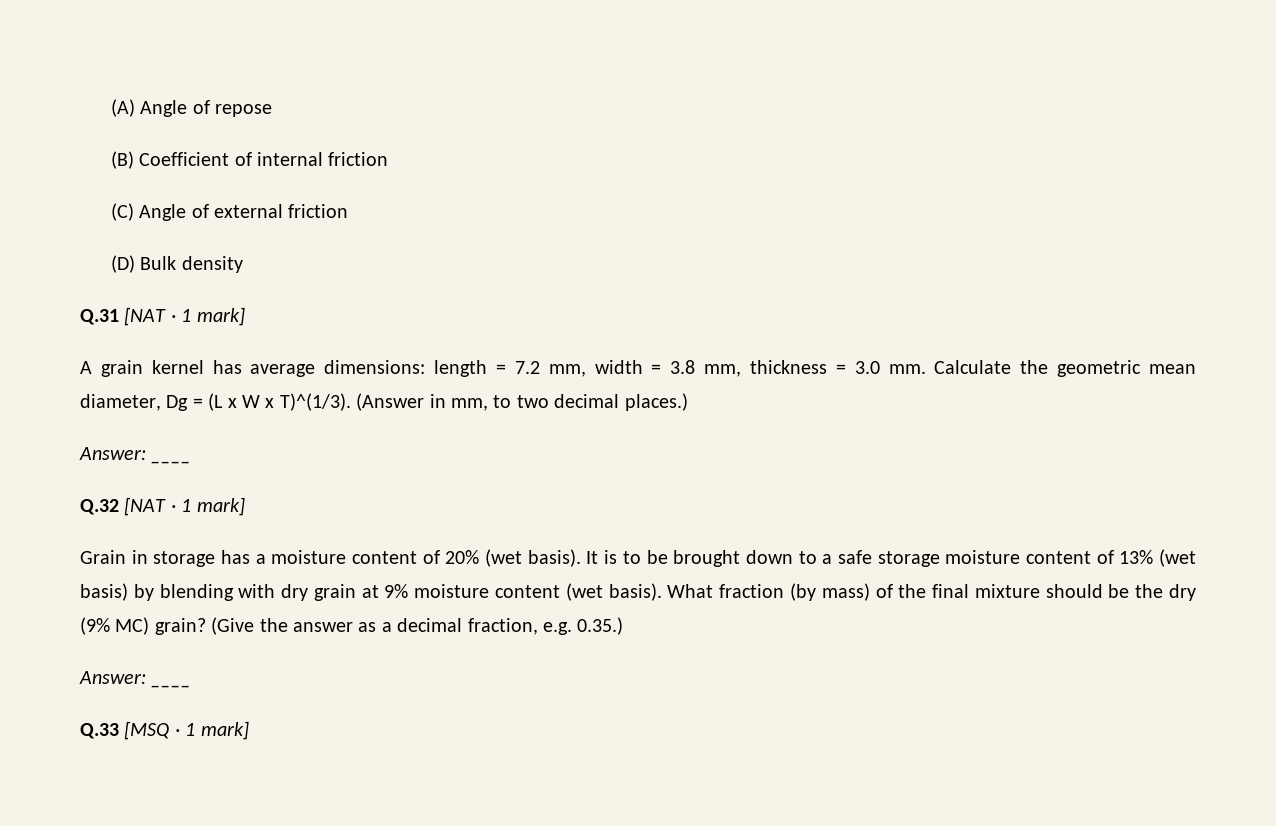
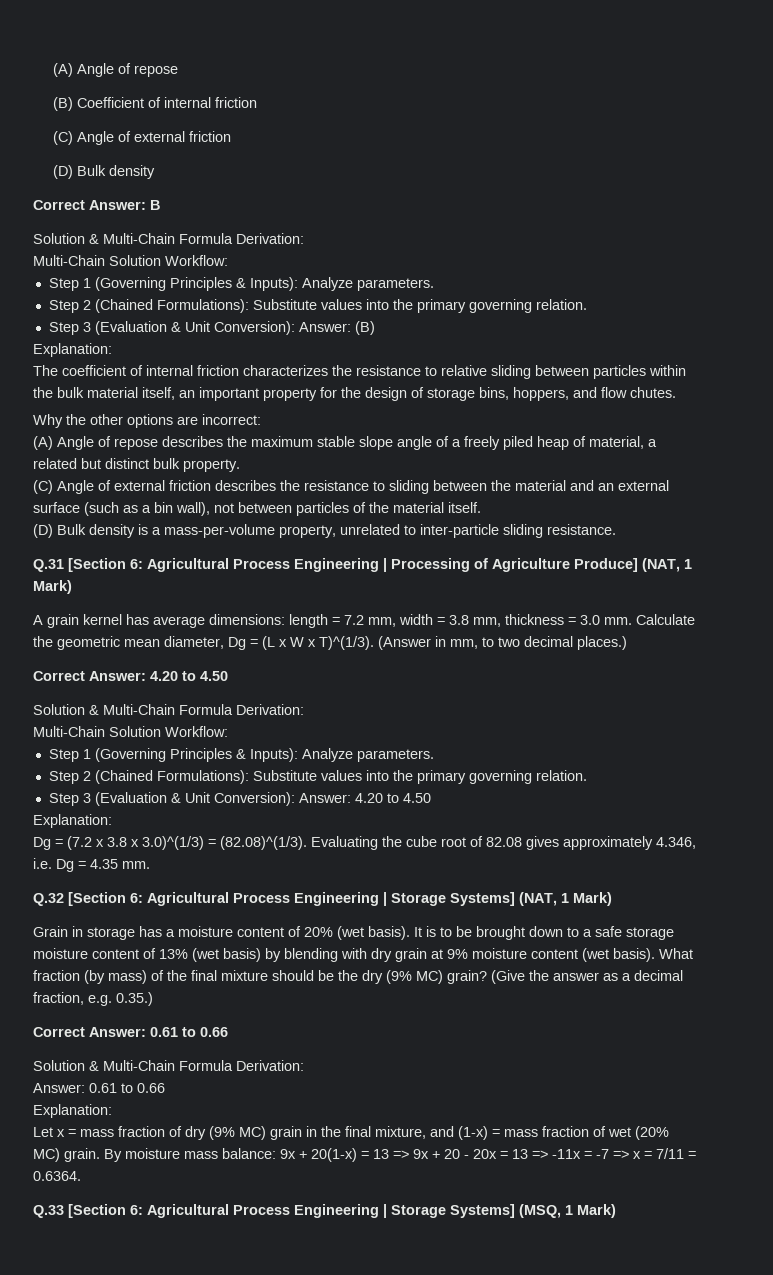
[80,307,245,326] Q.31 [NAT · 1 mark] -> [33,200,160,210] [33,233,304,244] [33,255,228,266] [48,277,434,291] [48,299,587,313] [48,321,375,335] [33,343,112,357] [33,365,686,379] [33,387,676,401] [33,414,261,428] [33,436,657,450] [33,458,240,472] [33,480,669,494] [33,502,481,516] [33,524,616,538] [33,558,692,572] [33,580,72,594] Correct Answer: B // Solution & Multi-Chain Formula Derivation: // Multi-Chain Solution Workflow: // Step 1 (Governing Principles & Inputs): Analyze parameters. // Step 2 (Chained Formulations): Substitute values into the primary governing relation. // Step 3 (Evaluation & Unit Conversion): Answer: (B) // Explanation: // The coefficient of internal friction characterizes the resistance to relative sliding between particles within the bulk material itself, an important property for the design of storage bins, hoppers, and flow chutes. // Why the other options are incorrect: // (A) Angle of repose describes the maximum stable slope angle of a freely piled heap of material, a related but distinct bulk property. // (C) Angle of external friction describes the resistance to sliding between the material and an external surface (such as a bin wall), not between particles of the material itself. // (D) Bulk density is a mass-per-volume property, unrelated to inter-particle sliding resistance. // Q.31 [Section 6: Agricultural Process Engineering | Processing of Agriculture Produce] (NAT, 1 Mark)
[79,447,146,460] [151,460,192,464] [80,497,245,516] Answer: ____ // Q.32 [NAT · 1 mark] -> [33,671,228,681] [33,704,304,715] [33,726,228,737] [48,748,434,762] [48,770,587,784] [48,792,431,806] [33,814,112,828] [33,836,696,850] [33,858,150,872] [33,892,612,906] Correct Answer: 4.20 to 4.50 // Solution & Multi-Chain Formula Derivation: // Multi-Chain Solution Workflow: // Step 1 (Governing Principles & Inputs): Analyze parameters. // Step 2 (Chained Formulations): Substitute values into the primary governing relation. // Step 3 (Evaluation & Unit Conversion): Answer: 4.20 to 4.50 // Explanation: // Dg = (7.2 x 3.8 x 3.0)^(1/3) = (82.08)^(1/3). Evaluating the cube root of 82.08 gives approximately 4.346, i.e. Dg = 4.35 mm. // Q.32 [Section 6: Agricultural Process Engineering | Storage Systems] (NAT, 1 Mark)
[79,671,146,684] [151,684,192,688] [80,721,249,740] Answer: ____ // Q.33 [MSQ · 1 mark] -> [33,1027,228,1037] [33,1060,304,1071] [33,1083,165,1093] [33,1104,112,1118] [33,1126,669,1140] [33,1148,696,1162] [33,1171,81,1181] [33,1204,616,1218] Correct Answer: 0.61 to 0.66 // Solution & Multi-Chain Formula Derivation: // Answer: 0.61 to 0.66 // Explanation: // Let x = mass fraction of dry (9% MC) grain in the final mixture, and (1-x) = mass fraction of wet (20% MC) grain. By moisture mass balance: 9x + 20(1-x) = 13 => 9x + 20 - 20x = 13 => -11x = -7 => x = 7/11 = 0.6364. // Q.33 [Section 6: Agricultural Process Engineering | Storage Systems] (MSQ, 1 Mark)

